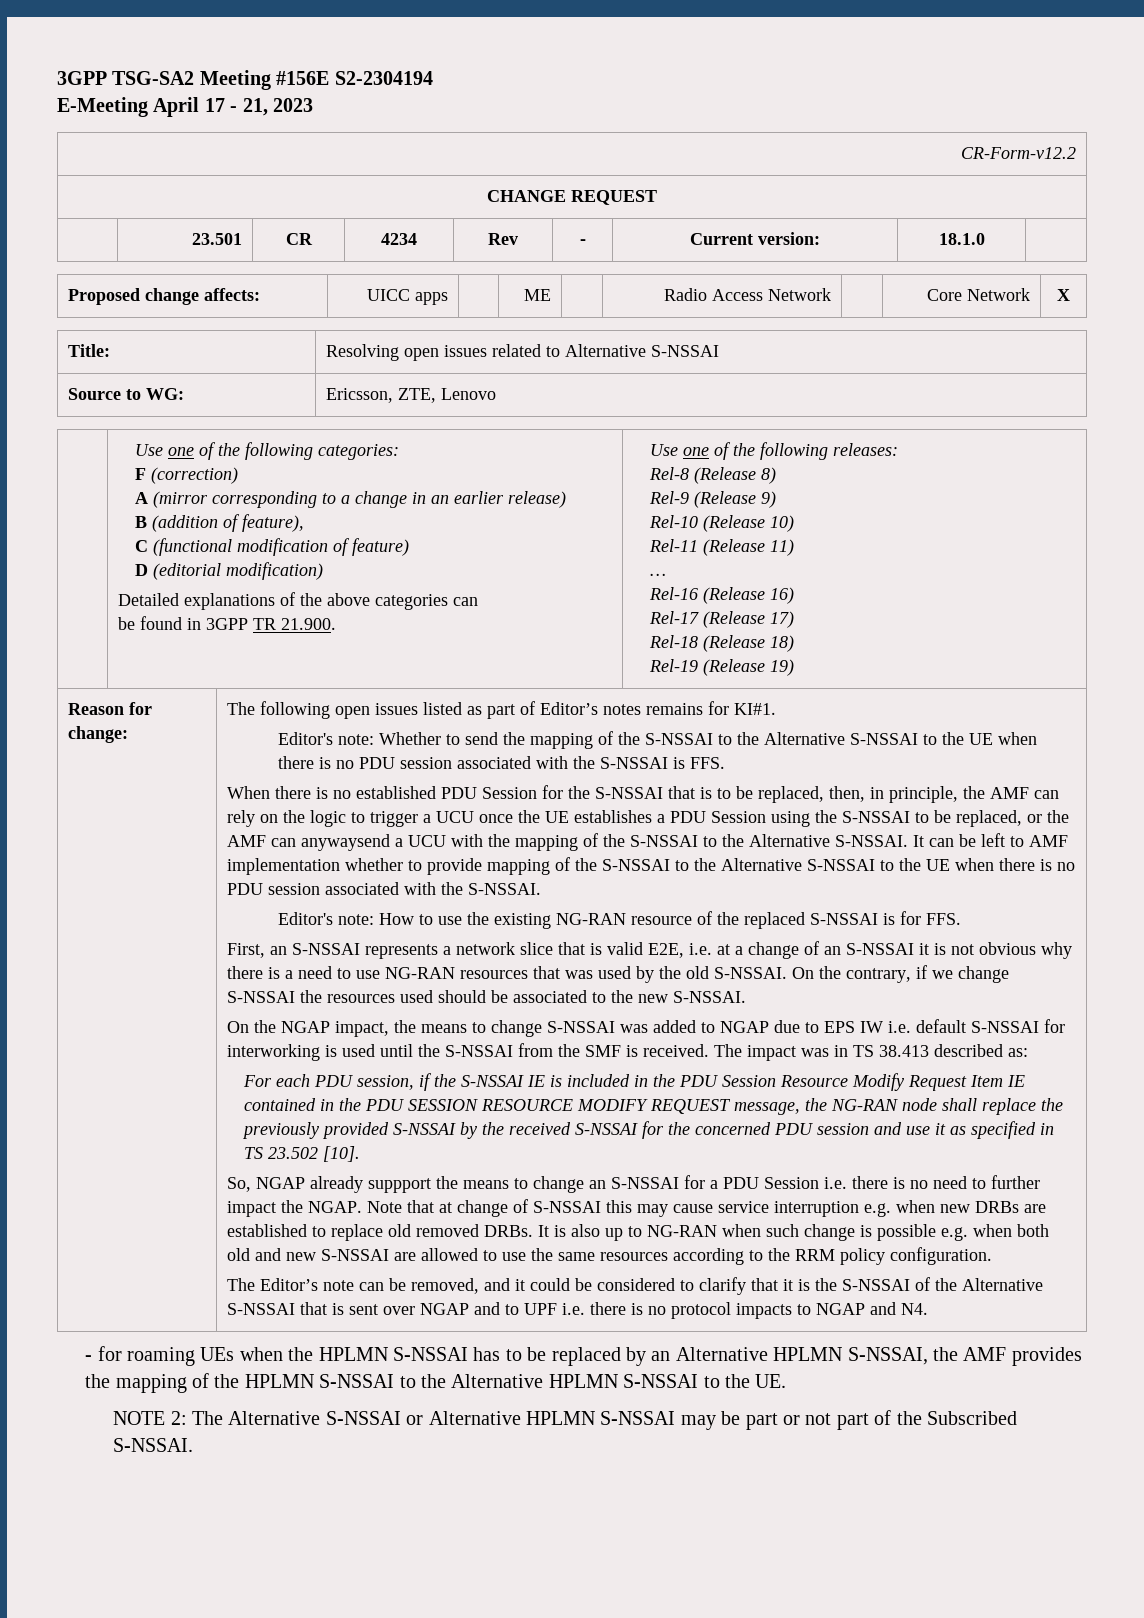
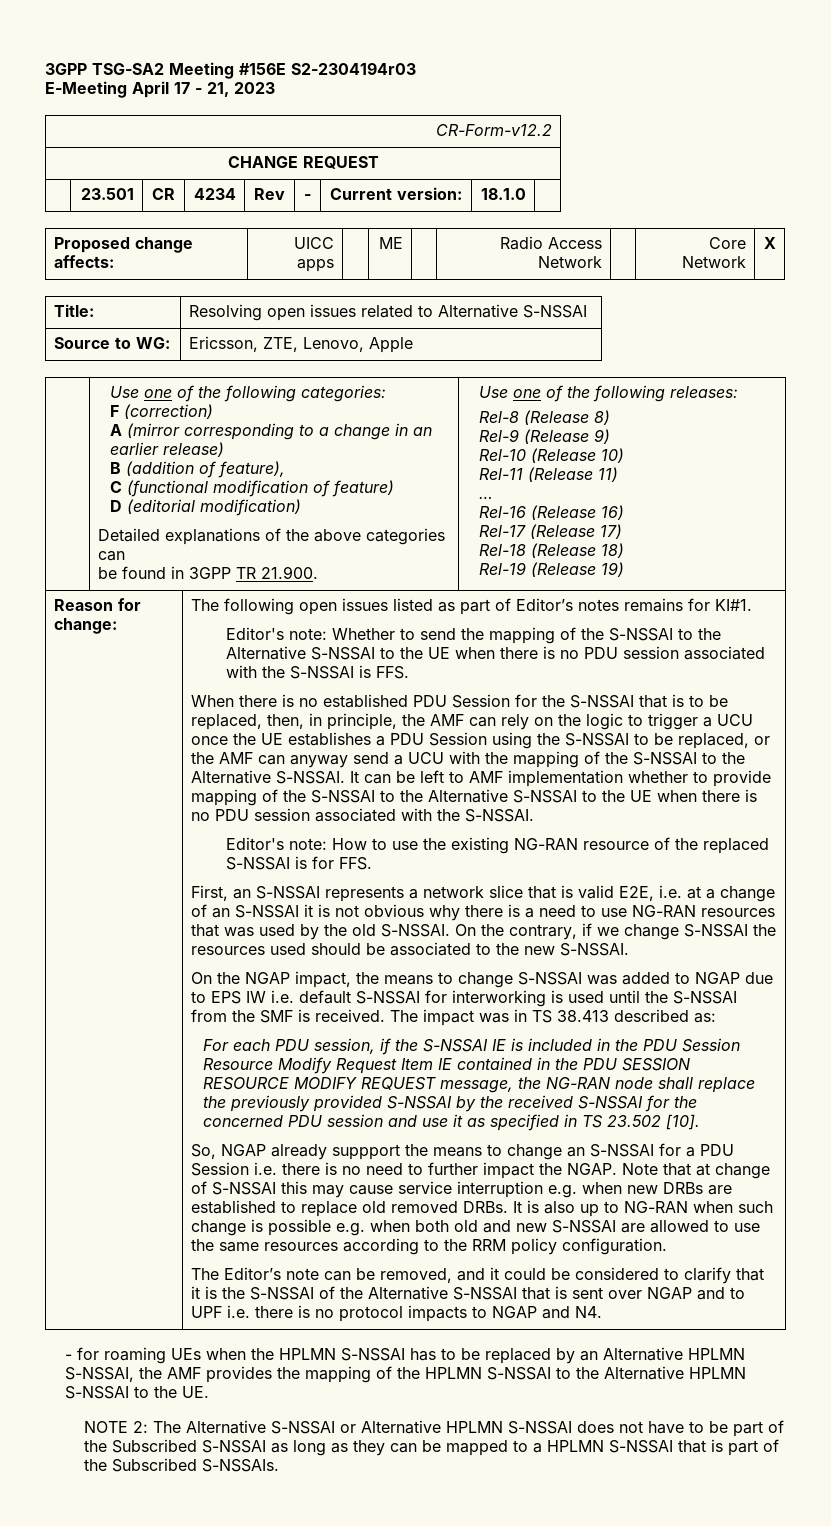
[334,71,433,85] S2-2304194 -> [291,62,416,75] S2-2304194r03
[441,388,497,400] Lenovo -> [302,337,413,353] Lenovo, Apple
[301,834,391,851] anywaysend -> [289,752,389,768] anyway send
[680,1410,1018,1430] [113,1438,194,1452] may be part or not part of the Subscribed S-NSSAI. -> [577,1420,785,1437] [84,1439,780,1456] [84,1458,280,1472] does not have to be part of the Subscribed S-NSSAI as long as they can be mapped to a HPLMN S-NSSAI that is part of the Subscribed S-NSSAIs.

